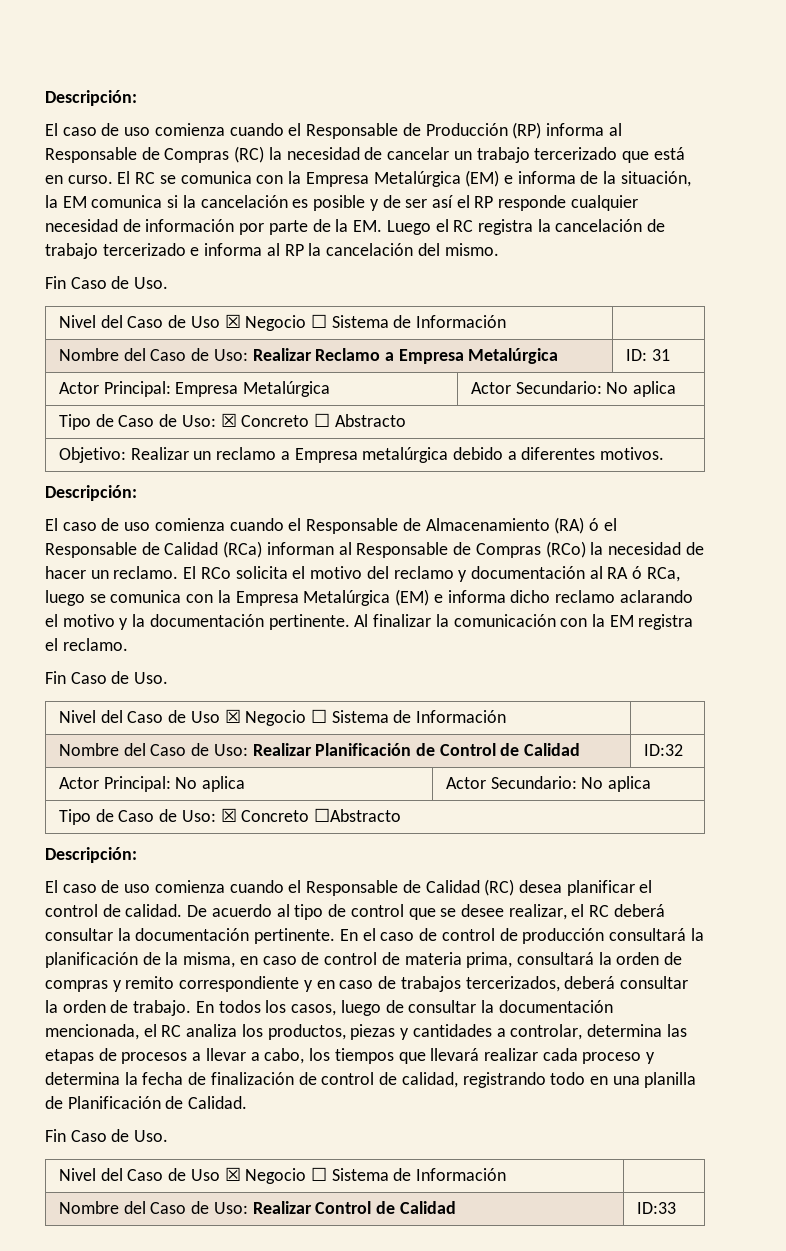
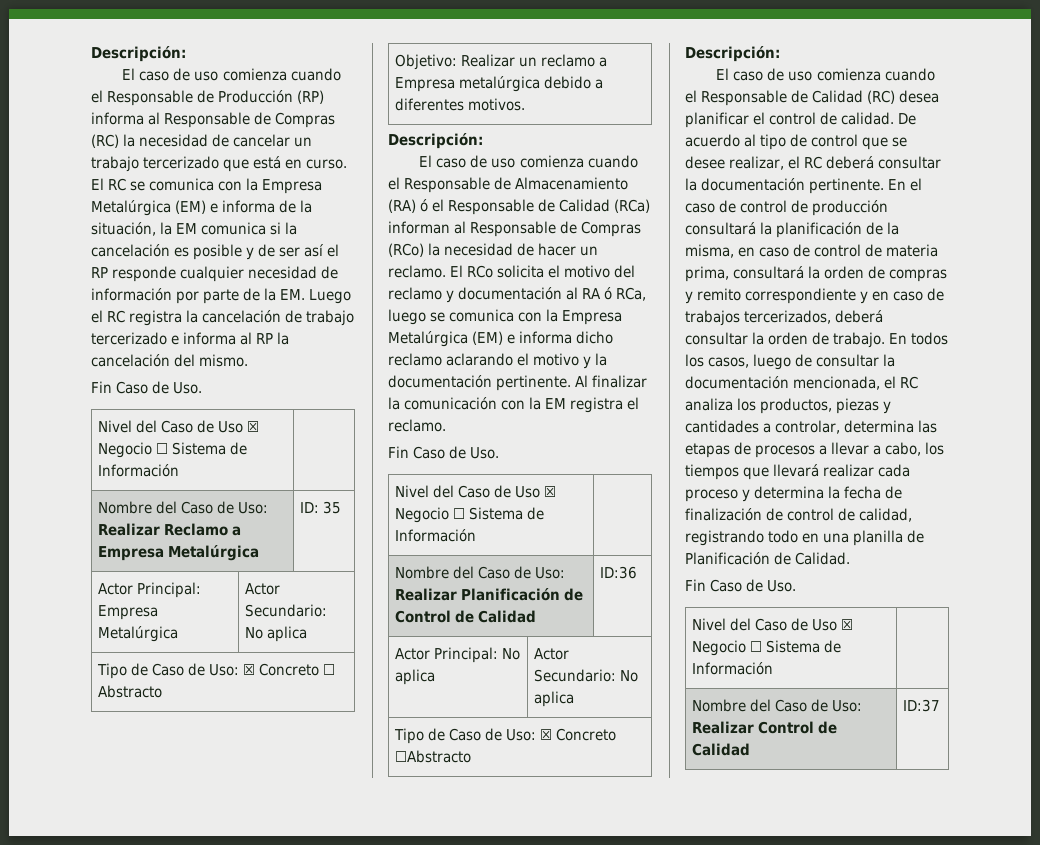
[651,349,670,361] 31 -> [322,501,341,514] 35
[643,744,683,756] ID:32 -> [599,566,637,579] ID:36
[636,1202,676,1214] ID:33 -> [902,699,940,712] ID:37

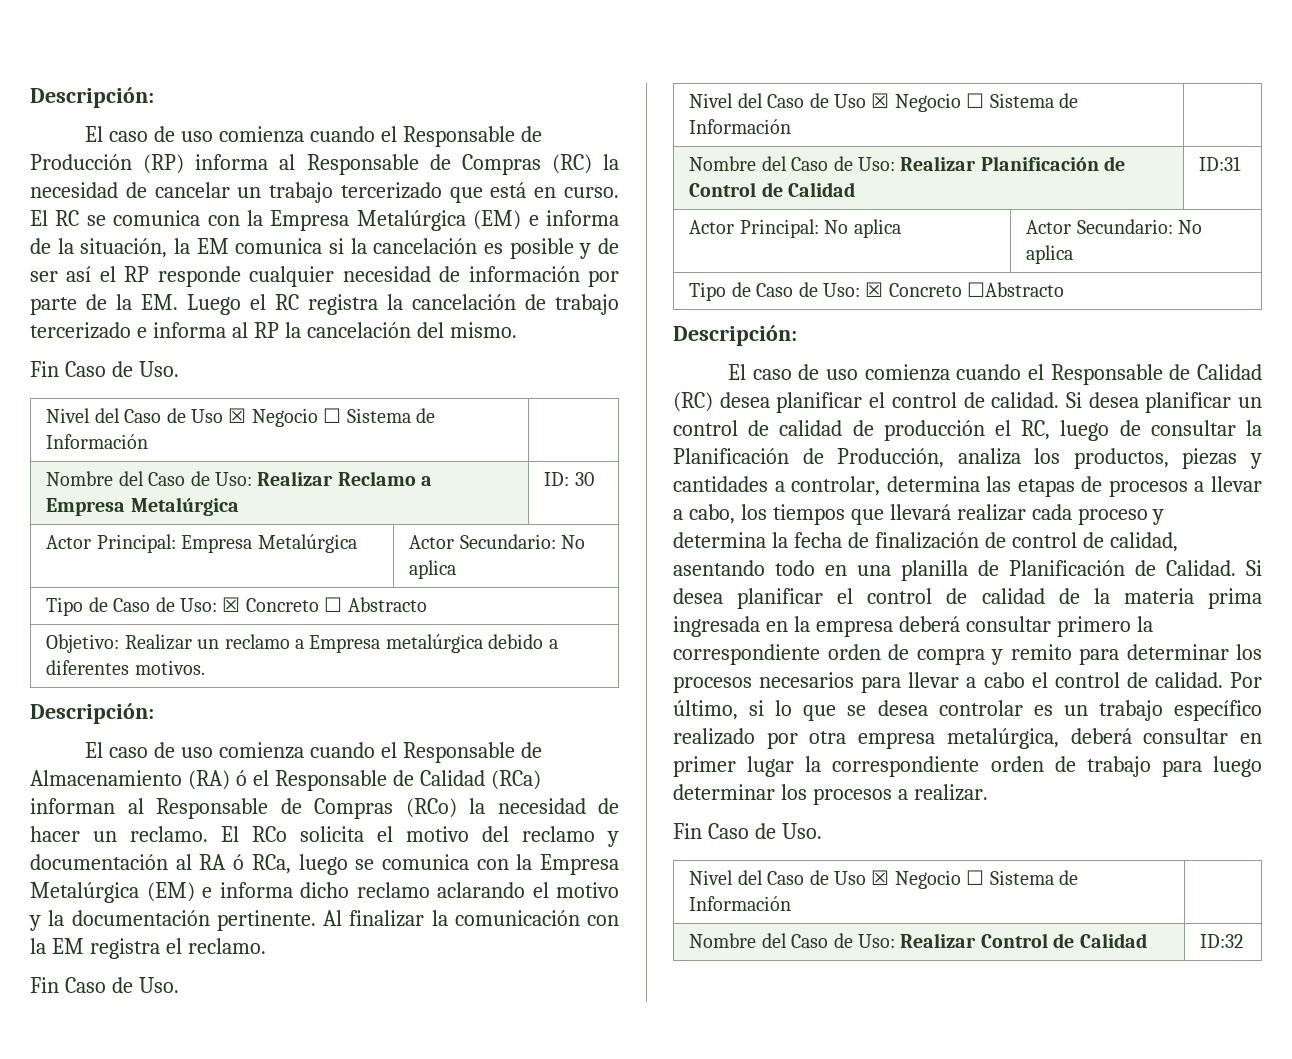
[322,501,341,514] 35 -> [574,472,594,486] 30
[599,566,637,579] ID:36 -> [1199,156,1242,171] ID:31
[898,113,917,125] [685,134,908,150] [685,156,942,170] [685,178,923,194] [685,200,889,216] [685,222,900,238] [685,244,939,258] [685,266,948,282] [685,288,945,304] [685,310,884,326] [685,332,949,348] [685,354,896,370] [685,376,919,390] De acuerdo al tipo de control que se desee realizar, el RC deberá consultar la documentación pertinente. En el caso de control de producción consultará la planificación de la misma, en caso de control de materia prima, consultará la orden de compras y remito correspondiente y en caso de trabajos tercerizados, deberá consultar la orden de trabajo. En todos los casos, luego de consultar la documentación mencionada, el RC -> [1065,392,1262,413] [673,420,1262,441] [673,448,945,468] Si desea planificar un control de calidad de producción el RC, luego de consultar la Planificación de Producción,
[685,530,764,546] registrando -> [673,560,765,576] asentando
(851, 558) none -> [1246,560,1262,576] [673,588,1262,609] [673,616,1153,637] [673,644,1262,665] [673,672,1262,693] [673,700,1262,721] [673,728,1262,749] [673,756,1262,777] [673,784,988,805] Si desea planificar el control de calidad de la materia prima ingresada en la empresa deberá consultar primero la correspondiente orden de compra y remito para determinar los procesos necesarios para llevar a cabo el control de calidad. Por último, si lo que se desea controlar es un trabajo específico realizado por otra empresa metalúrgica, deberá consultar en primer lugar la correspondiente orden de trabajo para luego determinar los procesos a realizar.
[902,699,940,712] ID:37 -> [1200,934,1244,948] ID:32

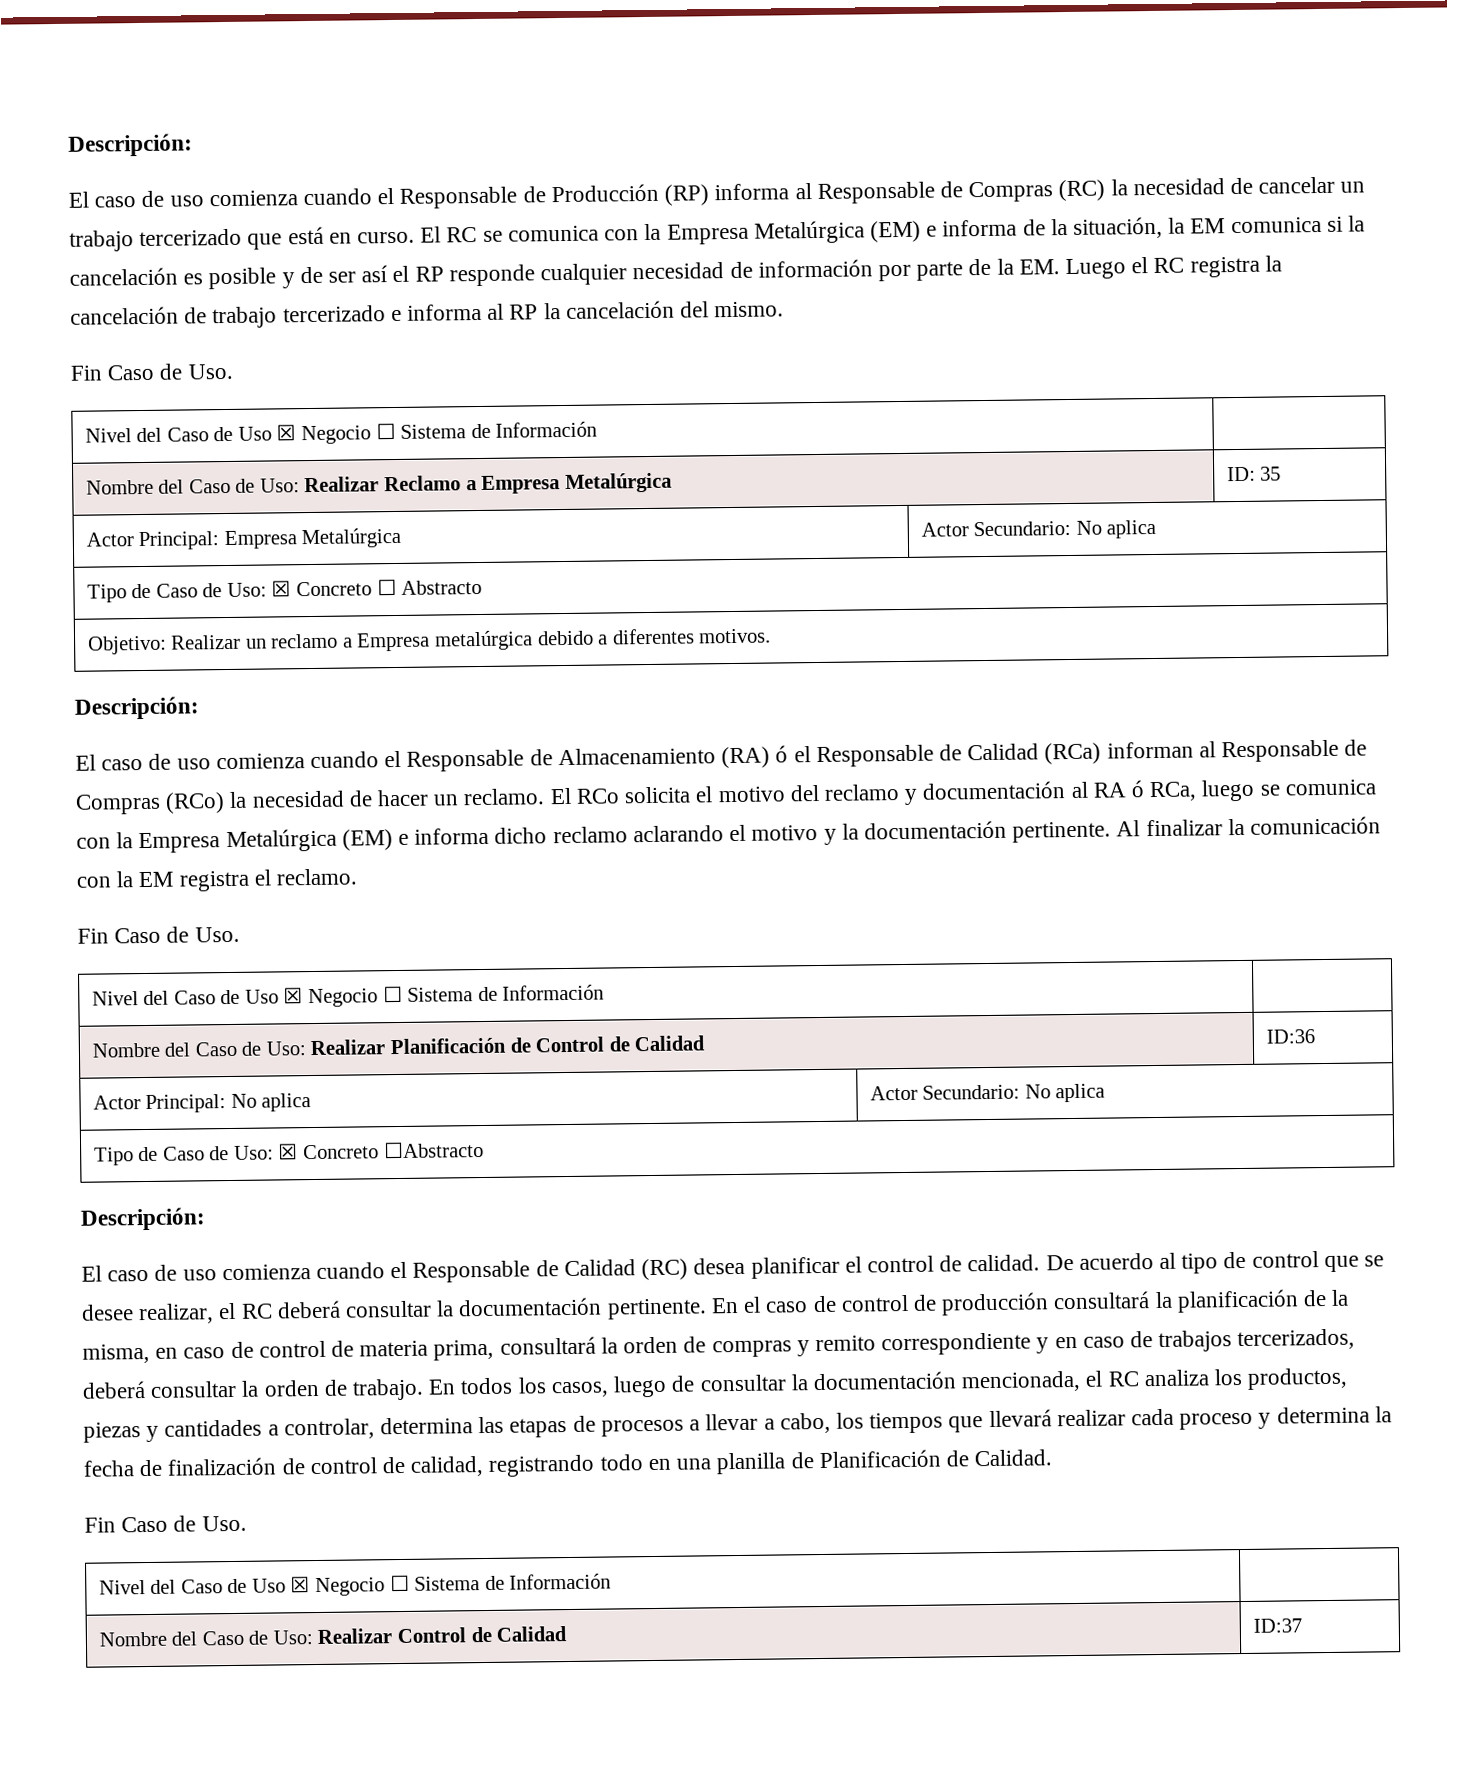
[574,472,594,486] 30 -> [1260,466,1282,481] 35
[1199,156,1242,171] ID:31 -> [1265,1029,1315,1044] ID:36
[1065,392,1262,413] [673,420,1262,441] [673,448,945,468] Si desea planificar un control de calidad de producción el RC, luego de consultar la Planificación de Producción, -> [1045,1251,1385,1274] [81,1289,1350,1325] [82,1328,1356,1364] [82,1370,1139,1401] De acuerdo al tipo de control que se desee realizar, el RC deberá consultar la documentación pertinente. En el caso de control de producción consultará la planificación de la misma, en caso de control de materia prima, consultará la orden de compras y remito correspondiente y en caso de trabajos tercerizados, deberá consultar la orden de trabajo. En todos los casos, luego de consultar la documentación mencionada, el RC
[673,560,765,576] asentando -> [488,1454,596,1477] registrando
[1246,560,1262,576] [673,588,1262,609] [673,616,1153,637] [673,644,1262,665] [673,672,1262,693] [673,700,1262,721] [673,728,1262,749] [673,756,1262,777] [673,784,988,805] Si desea planificar el control de calidad de la materia prima ingresada en la empresa deberá consultar primero la correspondiente orden de compra y remito para determinar los procesos necesarios para llevar a cabo el control de calidad. Por último, si lo que se desea controlar es un trabajo específico realizado por otra empresa metalúrgica, deberá consultar en primer lugar la correspondiente orden de trabajo para luego determinar los procesos a realizar. -> (1053, 1458) none
[1200,934,1244,948] ID:32 -> [1252,1618,1302,1633] ID:37

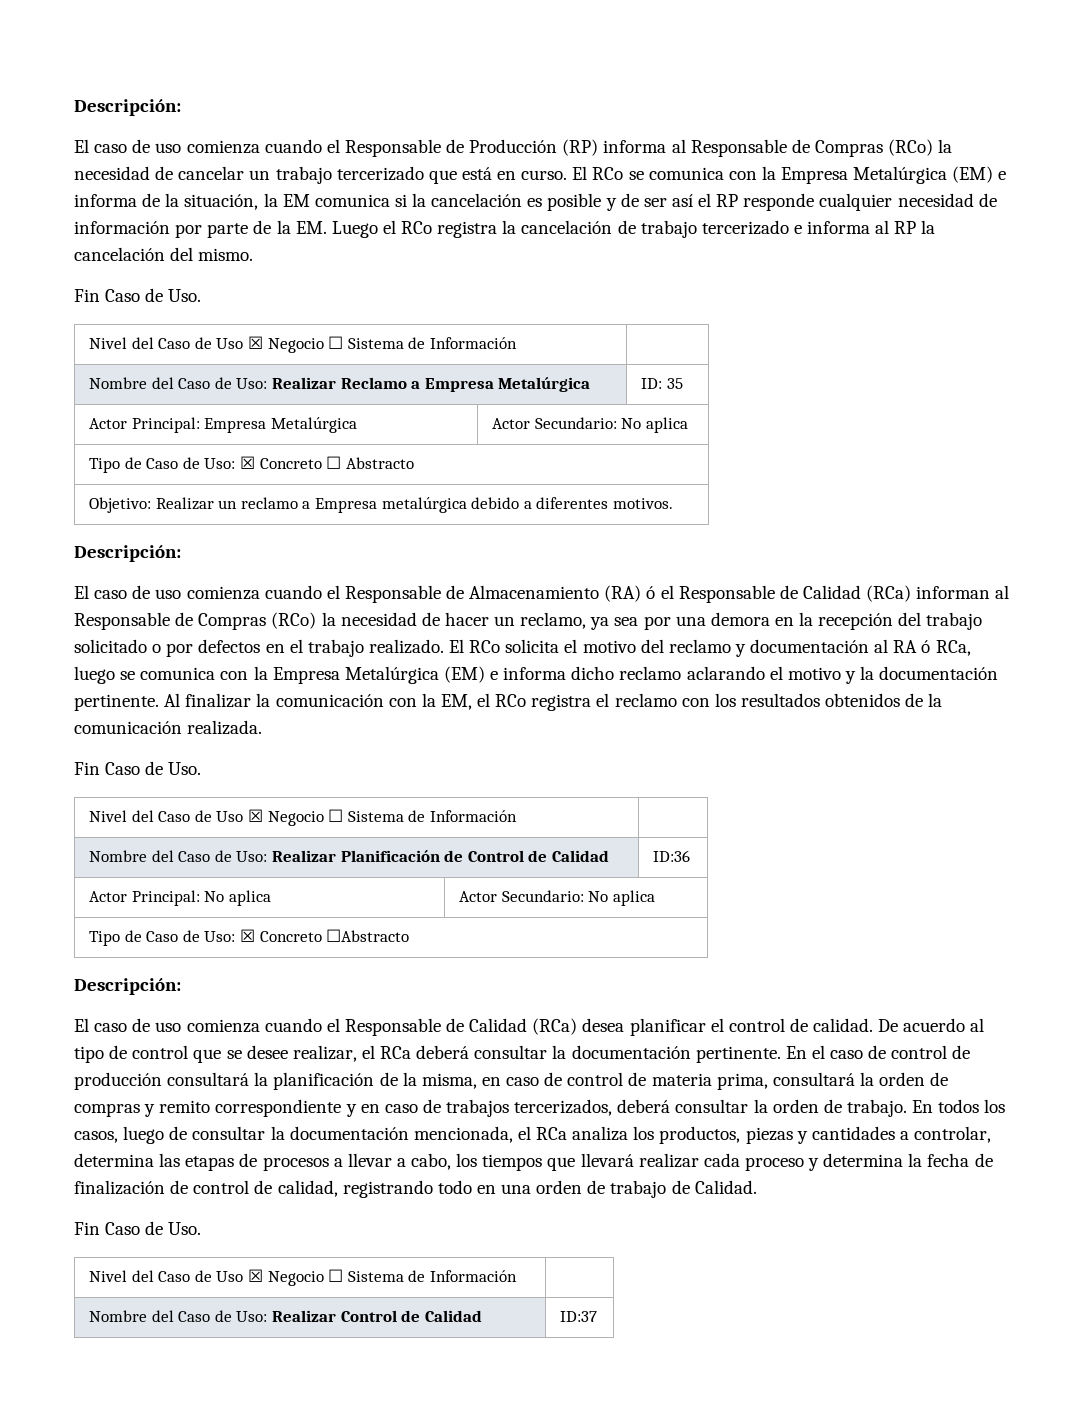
[1058,179,1106,202] (RC) -> [888,139,934,156] (RCo)
[446,227,478,243] RC -> [592,167,624,180] RCo
[1153,257,1185,273] RC -> [401,221,433,234] RCo
[463,788,546,806] reclamo. -> [520,612,983,630] [74,639,444,657] reclamo, ya sea por una demora en la recepción del trabajo solicitado o por defectos en el trabajo realizado.
[138,868,358,892] EM registra el reclamo. -> [440,693,943,711] [74,720,263,735] EM, el RCo registra el reclamo con los resultados obtenidos de la comunicación realizada.
[641,1258,689,1281] (RC) -> [532,1018,578,1035] (RCa)
[240,1303,273,1319] RC -> [380,1046,412,1059] RCa
[1107,1371,1139,1387] RC -> [536,1127,568,1140] RCa
[716,1449,941,1475] planilla de Planificación -> [536,1180,667,1198] orden de trabajo

